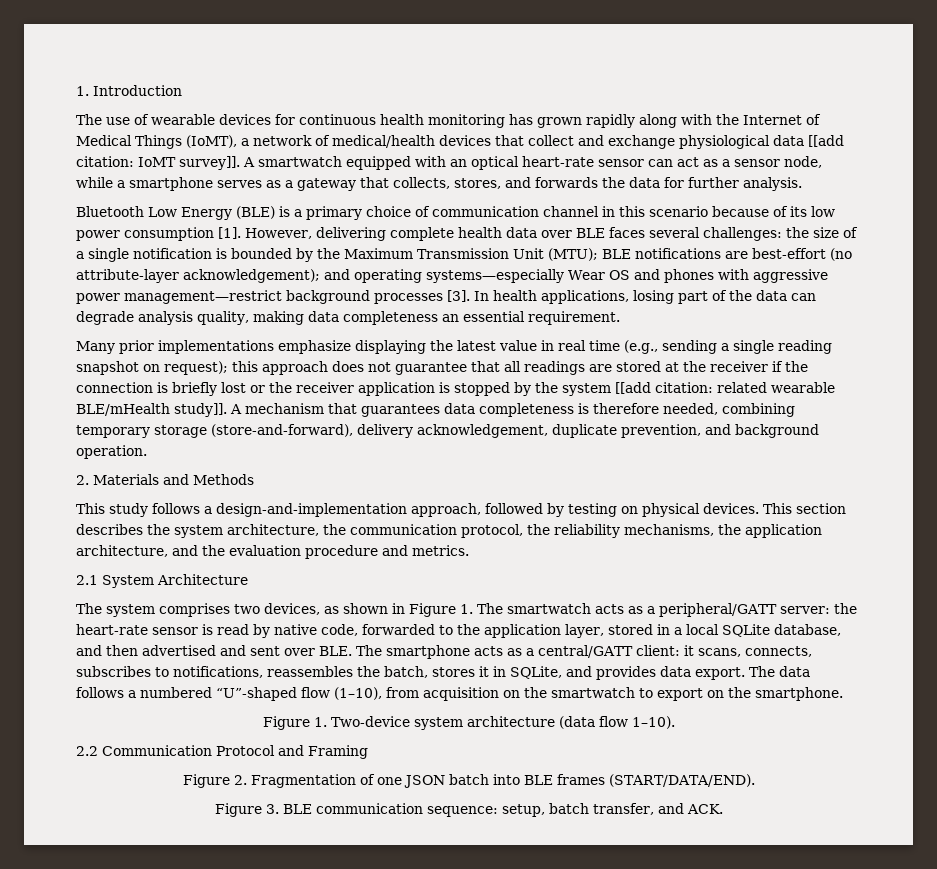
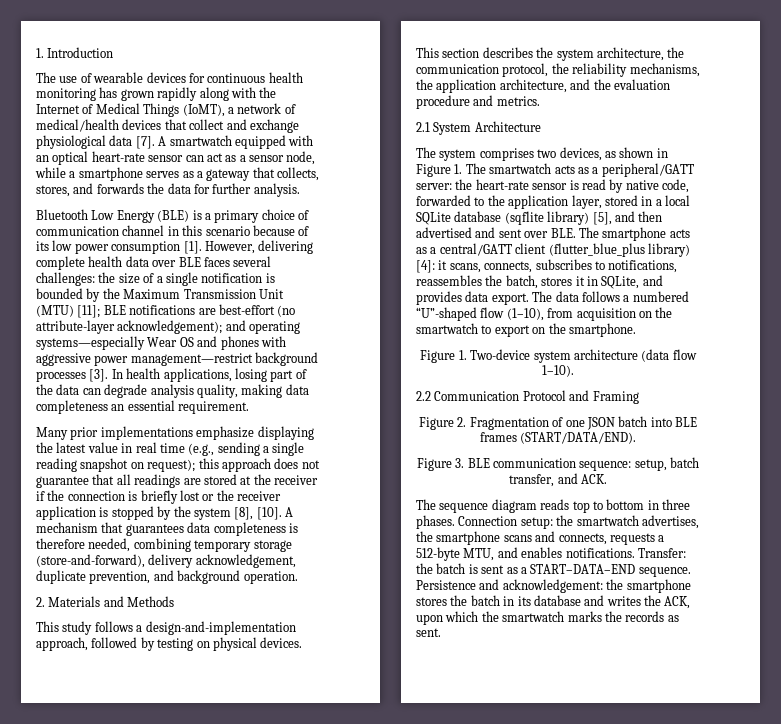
[808,135,844,147] [76,156,240,170] [[add citation: IoMT survey]]. -> [135,136,155,149] [7].
[548,248,598,261] (MTU); -> [36,305,101,318] (MTU) [11];
[615,382,835,394] [76,403,227,417] [[add citation: related wearable BLE/mHealth study]]. -> [234,507,282,520] [8], [10].
[773,624,841,636] database, -> [454,211,612,225] database (sqflite library) [5],
[636,645,680,656] client: -> [515,243,690,257] [416,260,435,273] client (flutter_blue_plus library) [4]:
(723, 809) none -> [416,499,690,513] [416,515,699,529] [416,531,665,545] [416,547,686,561] [416,563,691,577] [416,579,691,593] [416,595,691,609] [416,611,679,625] [416,628,441,637] // The sequence diagram reads top to bottom in three phases. Connection setup: the smartwatch advertises, the smartphone scans and connects, requests a 512-byte MTU, and enables notifications. Transfer: the batch is sent as a START–DATA–END sequence. Persistence and acknowledgement: the smartphone stores the batch in its database and writes the ACK, upon which the smartwatch marks the records as sent.

